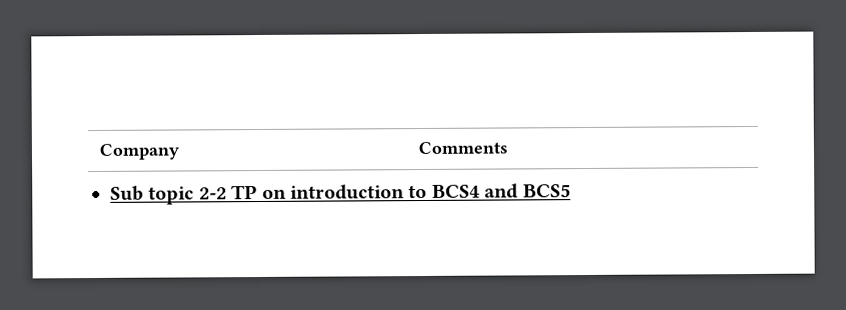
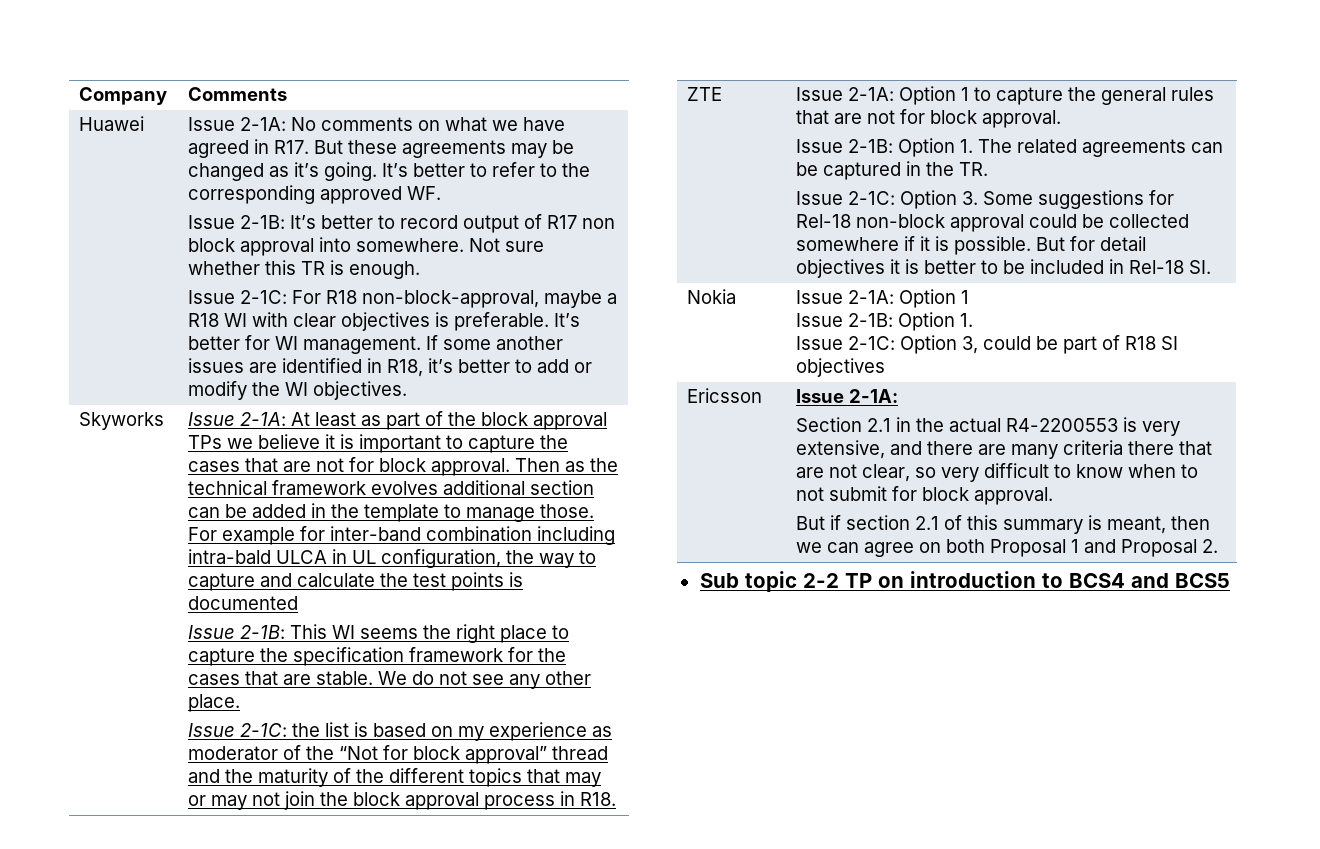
(508, 148) none -> [79,116,145,131] [188,117,566,131] [188,139,575,158] [188,162,591,181] [188,185,442,204] [188,214,616,233] [188,237,545,256] [188,260,421,279] [188,290,618,308] [188,312,581,331] [188,335,564,354] [188,358,593,377] [188,381,408,400] [79,412,165,430] [188,411,608,430] [188,434,569,453] [188,457,619,476] [188,480,595,495] [188,503,595,522] [188,526,616,545] [188,549,597,568] [188,572,524,591] [188,596,299,610] [188,624,570,643] [188,647,567,666] [188,671,592,689] [188,694,241,712] [188,722,613,741] [188,745,609,764] [188,768,602,787] [188,791,617,810] [687,87,723,101] [796,86,1215,105] [796,109,1062,128] [796,138,1224,157] [796,161,989,180] [796,190,1175,209] [796,214,1190,232] [796,236,1147,255] [796,259,1212,278] [687,289,737,304] [796,289,970,308] [796,312,974,331] [796,335,1179,354] [796,358,886,377] [687,388,763,403] [796,389,899,403] [796,417,1181,436] [796,440,1213,459] [796,463,1199,482] [796,486,1054,505] [796,515,1211,534] [796,539,1219,557] // Huawei | Issue 2-1A: No comments on what we have agreed in R17. But these agreements may be changed as it’s going. It’s better to refer to the corresponding approved WF. // Issue 2-1B: It’s better to record output of R17 non block approval into somewhere. Not sure whether this TR is enough. // Issue 2-1C: For R18 non-block-approval, maybe a R18 WI with clear objectives is preferable. It’s better for WI management. If some another issues are identified in R18, it’s better to add or modify the WI objectives. // Skyworks | Issue 2-1A: At least as part of the block approval TPs we believe it is important to capture the cases that are not for block approval. Then as the technical framework evolves additional section can be added in the template to manage those. For example for inter-band combination including intra-bald ULCA in UL configuration, the way to capture and calculate the test points is documented // Issue 2-1B: This WI seems the right place to capture the specification framework for the cases that are stable. We do not see any other place. // Issue 2-1C: the list is based on my experience as moderator of the “Not for block approval” thread and the maturity of the different topics that may or may not join the block approval process in R18. // ZTE | Issue 2-1A: Option 1 to capture the general rules that are not for block approval. // Issue 2-1B: Option 1. The related agreements can be captured in the TR. // Issue 2-1C: Option 3. Some suggestions for Rel-18 non-block approval could be collected somewhere if it is possible. But for detail objectives it is better to be included in Rel-18 SI. // Nokia | Issue 2-1A: Option 1 // Issue 2-1B: Option 1. // Issue 2-1C: Option 3, could be part of R18 SI objectives // Ericsson | Issue 2-1A: // Section 2.1 in the actual R4-2200553 is very extensive, and there are many criteria there that are not clear, so very difficult to know when to not submit for block approval. // But if section 2.1 of this summary is meant, then we can agree on both Proposal 1 and Proposal 2.

